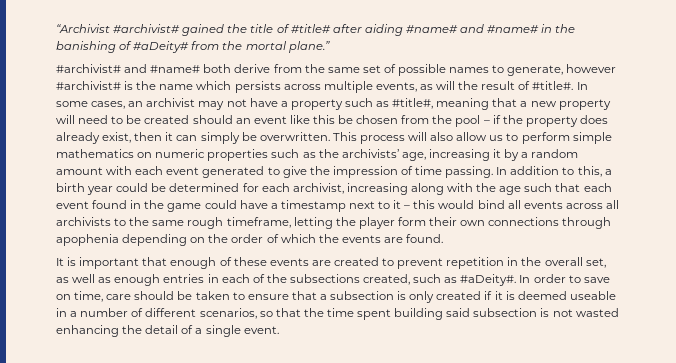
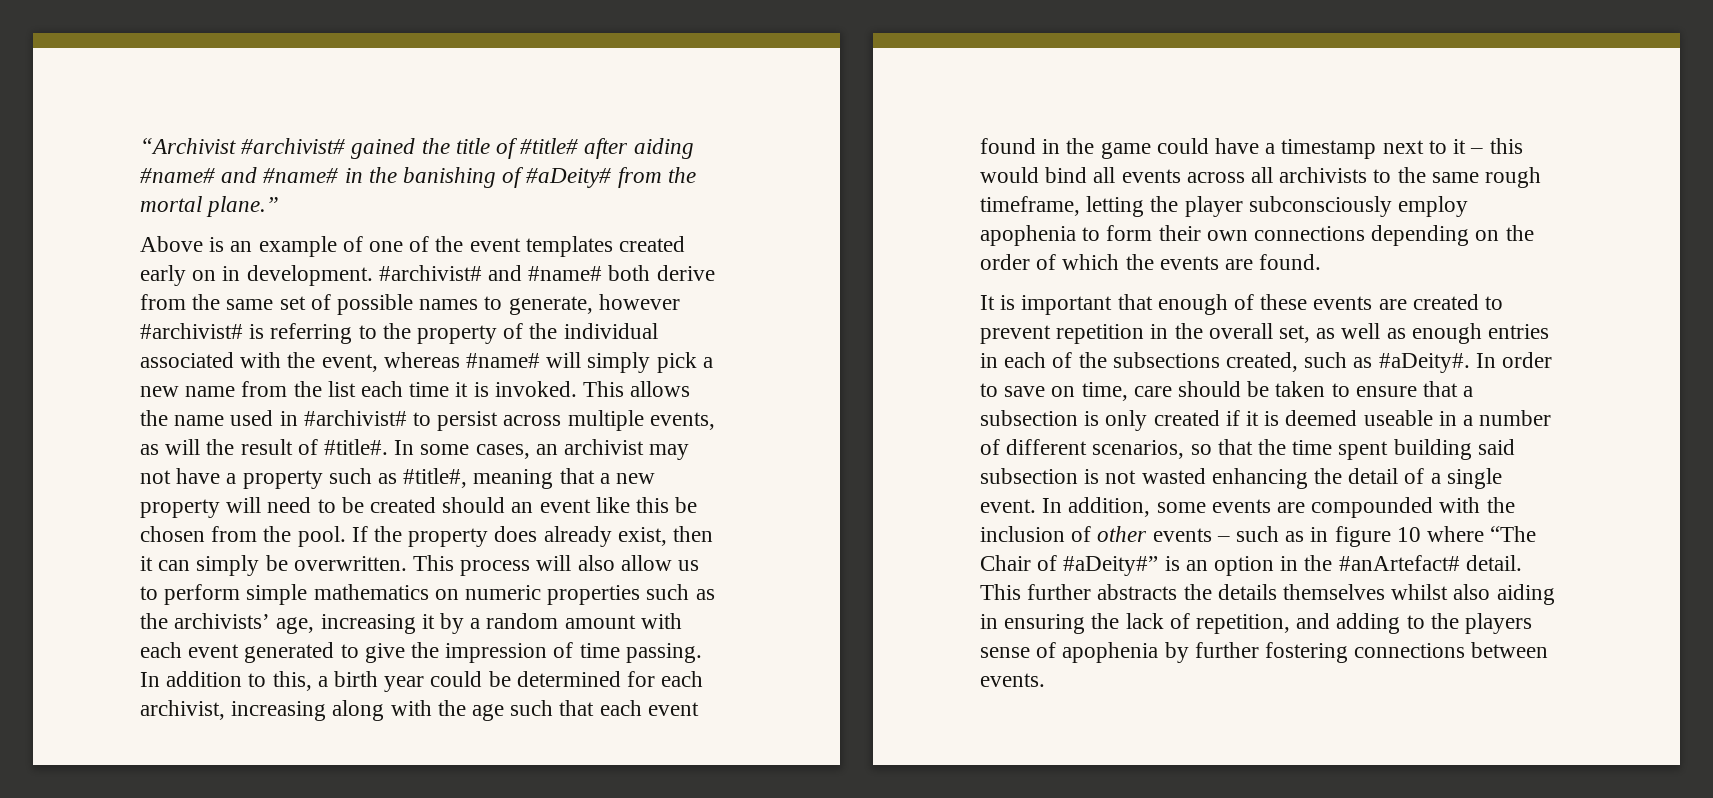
(330, 47) none -> [140,236,686,257] [140,265,373,286] Above is an example of one of the event templates created early on in development.
[136,81,281,93] the name which persists -> [270,323,658,344] [140,352,713,373] [140,381,691,397] [140,410,499,431] referring to the property of the individual associated with the event, whereas #name# will simply pick a new name from the list each time it is invoked. This allows the name used in #archivist# to persist
[455,115,501,127] pool – if -> [297,526,368,547] pool. If
(395, 223) none -> [1248,196,1469,217] [980,225,1101,246] subconsciously employ apophenia to
[562,217,612,229] [56,234,119,246] through apophenia -> (1366, 233) none
(279, 330) none -> [1042,497,1515,518] [980,526,1537,547] [980,555,1522,576] [980,584,1555,605] [980,613,1533,634] [980,642,1549,663] [980,673,1045,687] In addition, some events are compounded with the inclusion of other events – such as in figure 10 where “The Chair of #aDeity#” is an option in the #anArtefact# detail. This further abstracts the details themselves whilst also aiding in ensuring the lack of repetition, and adding to the players sense of apophenia by further fostering connections between events.

